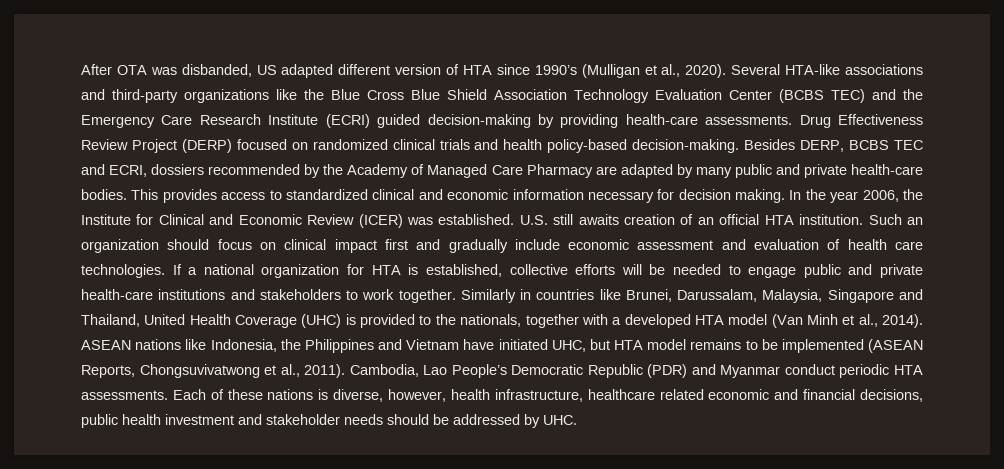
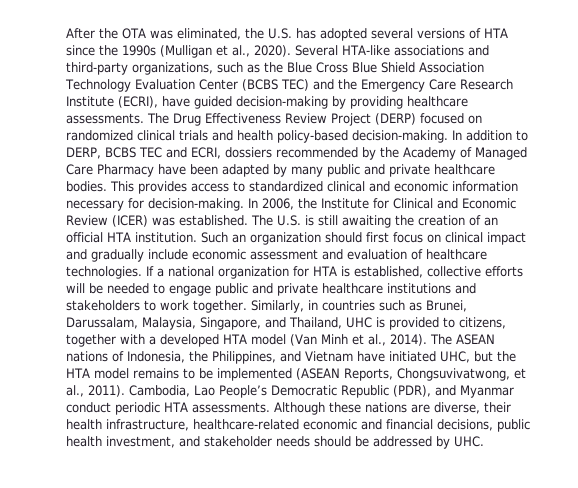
(112, 69) none -> [99,28,118,39] the
[181,64,442,78] disbanded, US adapted different version -> [177,28,465,41] eliminated, the U.S. has adopted several versions
[534,65,577,75] 1990’s -> [99,45,156,56] the 1990s
[184,89,297,103] organizations like -> [132,62,260,75] organizations, such as
[325,114,370,128] (ECRI) -> [118,96,190,108] (ECRI), have
[625,114,793,125] health-care assessments. -> [407,96,468,107] [66,113,169,124] healthcare assessments. The
[744,139,796,150] Besides -> [452,130,528,141] In addition to
[595,166,617,175] are -> [158,164,218,175] have been
[850,164,923,175] health-care -> [434,164,495,175] healthcare
[678,189,859,203] decision making. In the year -> [148,198,258,211] decision-making. In
[519,214,619,225] U.S. still awaits -> [251,215,414,228] The U.S. is still awaiting the
(210, 244) none -> [366,232,389,243] first
[384,239,408,250] first -> (526, 238) none
[847,239,923,250] health care -> [426,249,487,260] healthcare
[81,289,153,300] health-care -> [322,283,383,294] healthcare
[460,289,516,303] Similarly -> [250,300,304,313] Similarly,
[599,289,621,300] like -> [378,300,422,311] such as
[827,289,894,303] Singapore -> [200,317,261,330] Singapore,
[144,314,342,328] United Health Coverage (UHC) -> [346,317,372,328] UHC
[435,314,522,327] the nationals, -> [459,317,506,329] citizens,
(924, 321) none -> [430,334,452,345] The
[185,339,207,350] like -> [112,351,124,362] of
[304,339,374,353] Philippines -> [212,351,276,364] Philippines,
(610, 344) none -> [497,351,516,362] the
[139,364,260,378] Chongsuvivatwong -> [397,368,510,381] Chongsuvivatwong,
[647,364,688,378] (PDR) -> [393,385,431,397] (PDR),
[172,389,704,402] Each of these nations is diverse, however, health infrastructure, healthcare related -> [274,402,511,415] [66,419,299,431] Although these nations are diverse, their health infrastructure, healthcare-related
[165,414,234,425] investment -> [106,436,175,448] investment,

